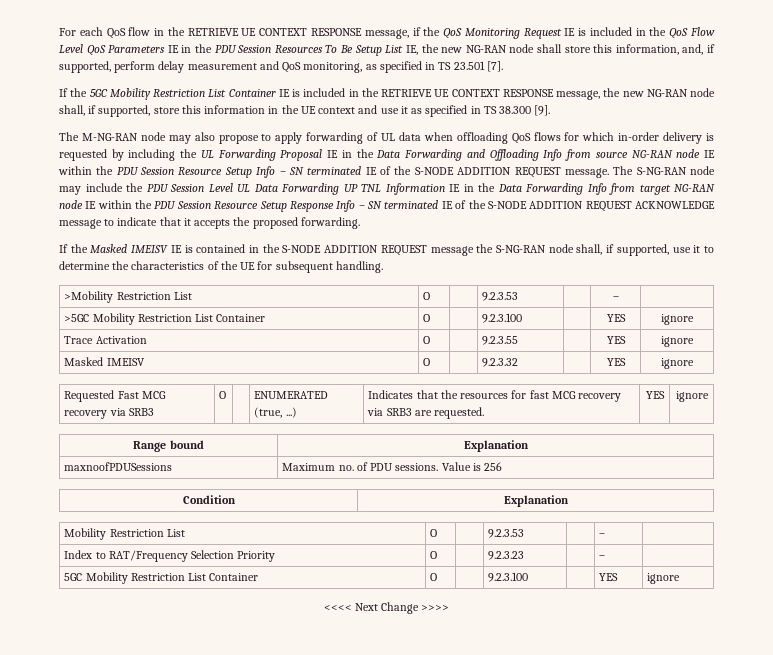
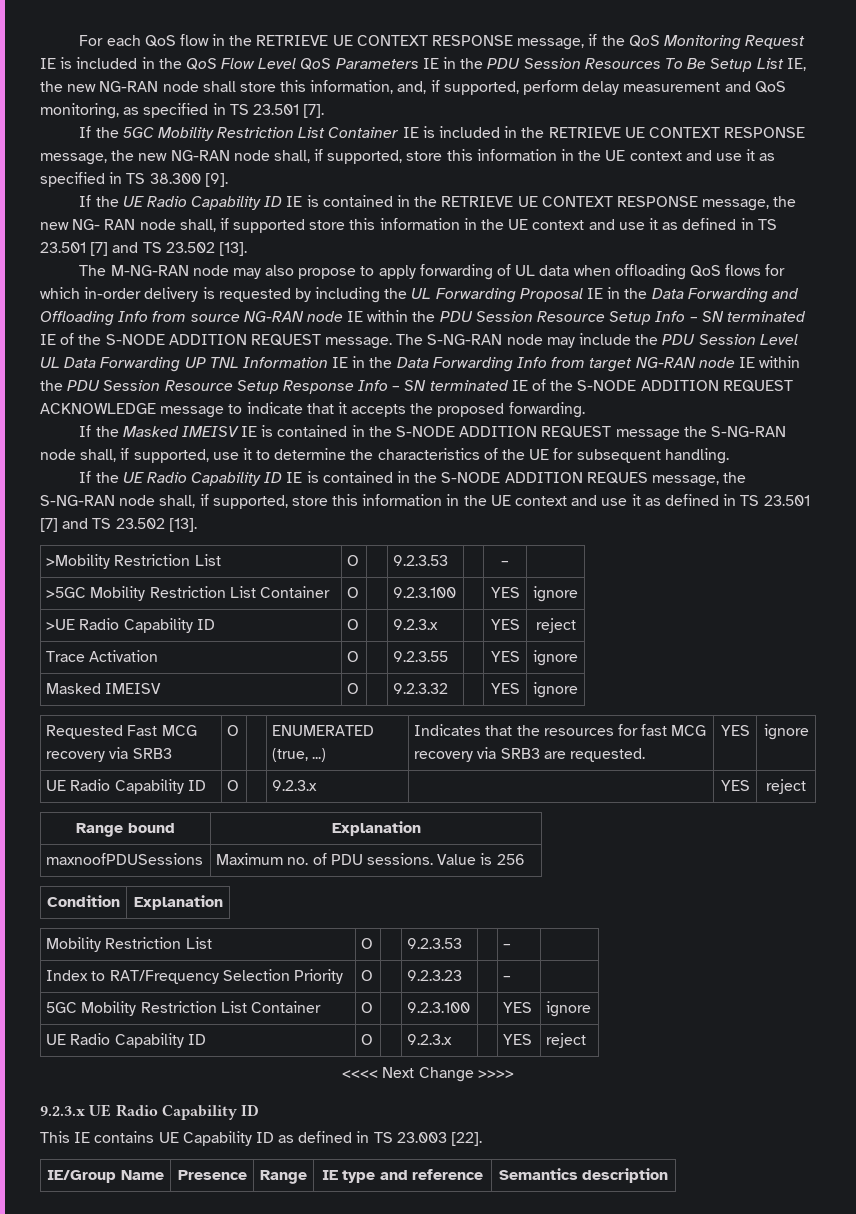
(551, 110) none -> [79,195,797,211] [40,218,777,233] [40,242,247,256] // If the UE Radio Capability ID IE is contained in the RETRIEVE UE CONTEXT RESPONSE message, the new NG- RAN node shall, if supported store this information in the UE context and use it as defined in TS 23.501 [7] and TS 23.502 [13].
(383, 267) none -> [79,471,747,487] [40,494,810,509] [40,518,197,532] // If the UE Radio Capability ID IE is contained in the S-NODE ADDITION REQUES message, the S-NG-RAN node shall, if supported, store this information in the UE context and use it as defined in TS 23.501 [7] and TS 23.502 [13].
(694, 319) none -> [46,618,215,633] [347,619,360,630] [393,619,439,630] [490,619,520,630] [535,618,576,633] // >UE Radio Capability ID | O | | 9.2.3.x | | YES | reject
(709, 396) none -> [46,779,206,794] [227,780,240,791] [272,780,318,791] [720,780,750,791] [766,779,806,794] // UE Radio Capability ID | O | | 9.2.3.x | | YES | reject
[323,602,450,614] // <<<< Next Change >>>> -> [46,1033,206,1048] [361,1034,374,1045] [407,1034,453,1045] [503,1034,533,1045] [546,1033,587,1048] [342,1067,514,1082] [40,1104,260,1120] [40,1131,483,1146] [47,1170,164,1183] [177,1170,247,1180] [260,1170,307,1184] [322,1169,483,1183] [498,1168,669,1183] // UE Radio Capability ID | O | | 9.2.3.x | | YES | reject // <<<< Next Change >>>> // 9.2.3.x UE Radio Capability ID // This IE contains UE Capability ID as defined in TS 23.003 [22]. // IE/Group Name | Presence | Range | IE type and reference | Semantics description

